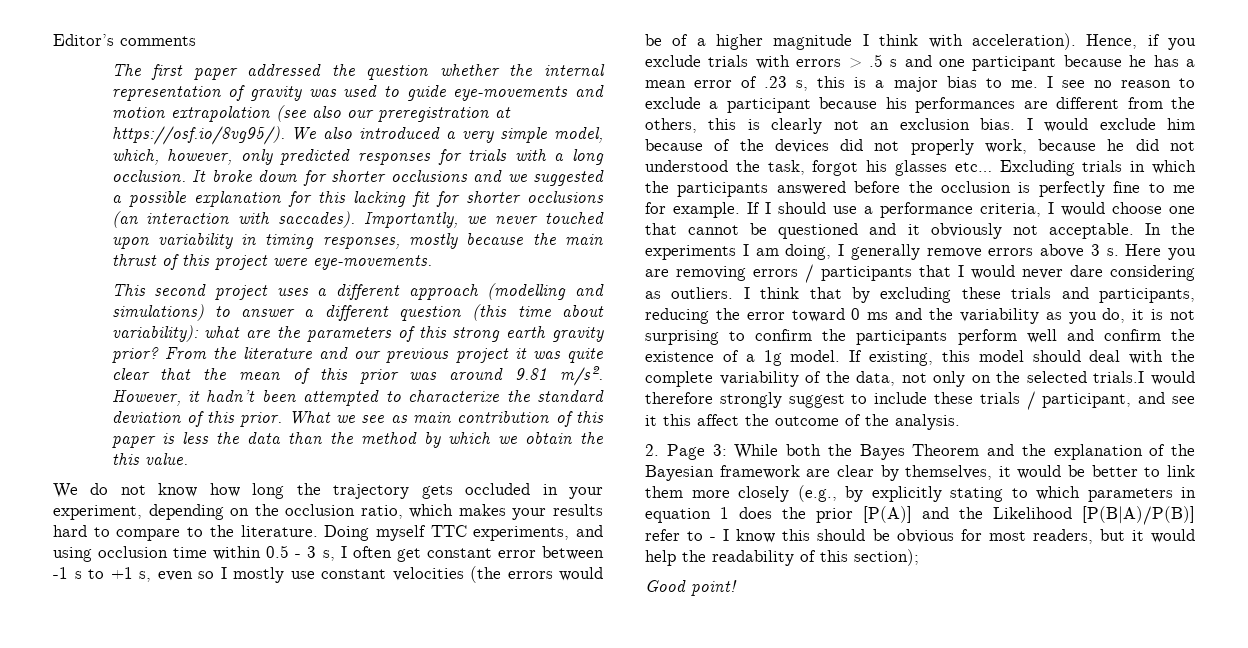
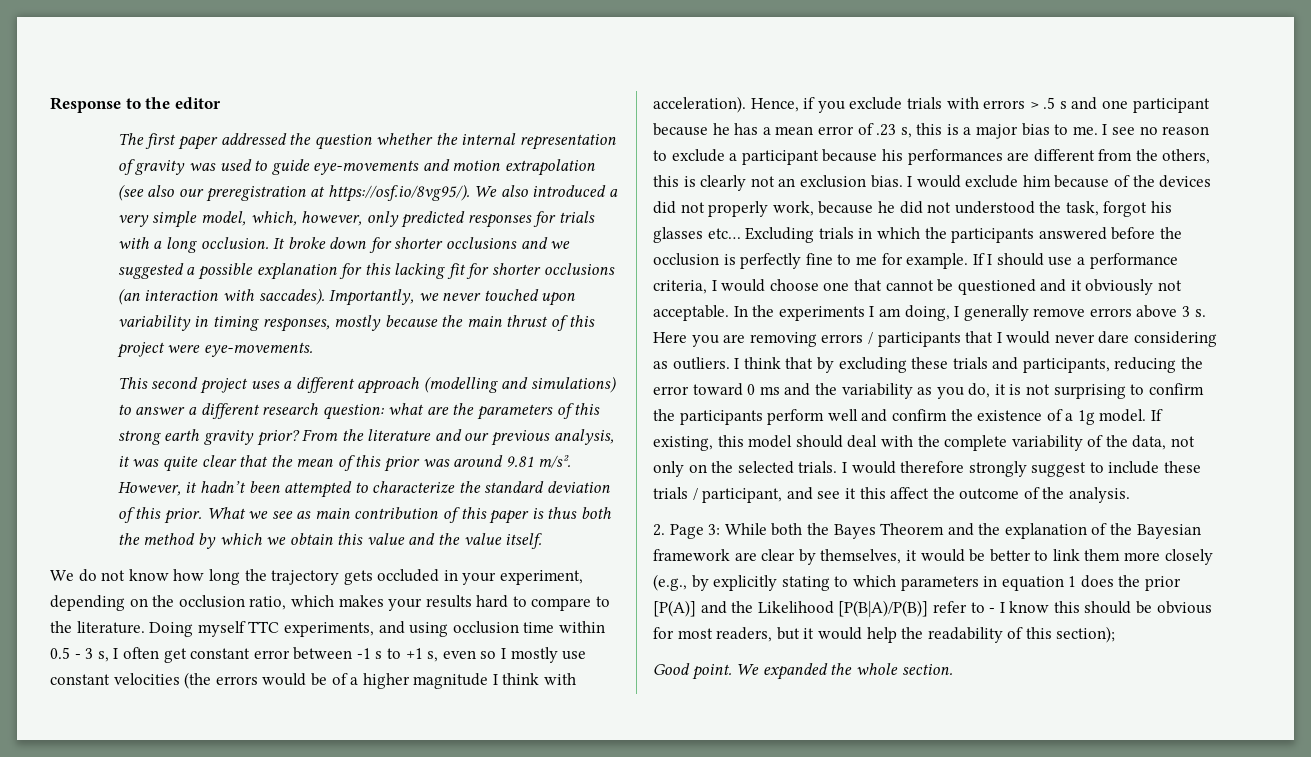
[53,34,196,46] Editor’s comments -> [50,97,221,113] Response to the editor
[399,304,604,321] [111,325,199,342] question (this time about variability): -> [262,403,384,420] research question:
[455,348,509,363] project -> [553,429,614,445] analysis,
[181,432,322,444] less the data than -> [547,507,611,519] thus both
[579,432,603,444] [111,453,188,465] the this value. -> [337,533,543,549] this value and the value itself.
[1093,371,1145,383] trials.I -> [798,461,847,473] trials. I
[691,580,737,596] point! -> [691,663,953,680] point. We expanded the whole section.

